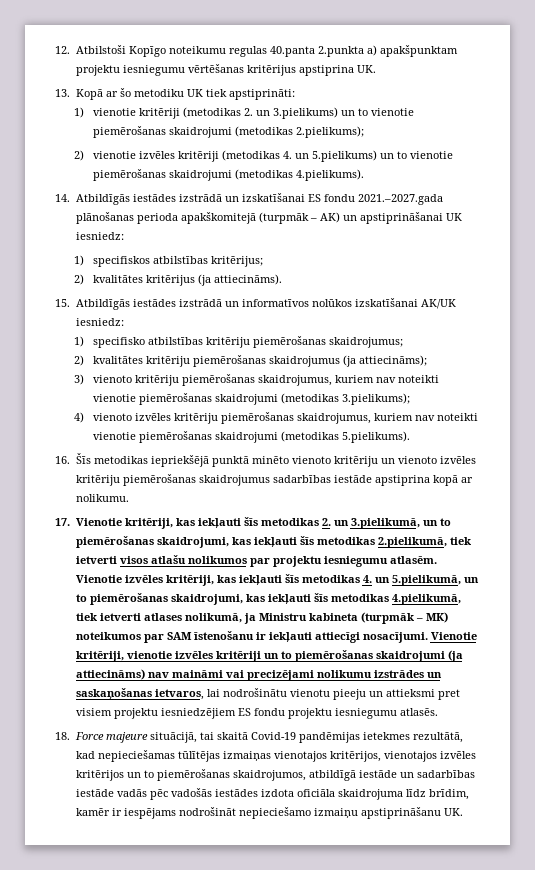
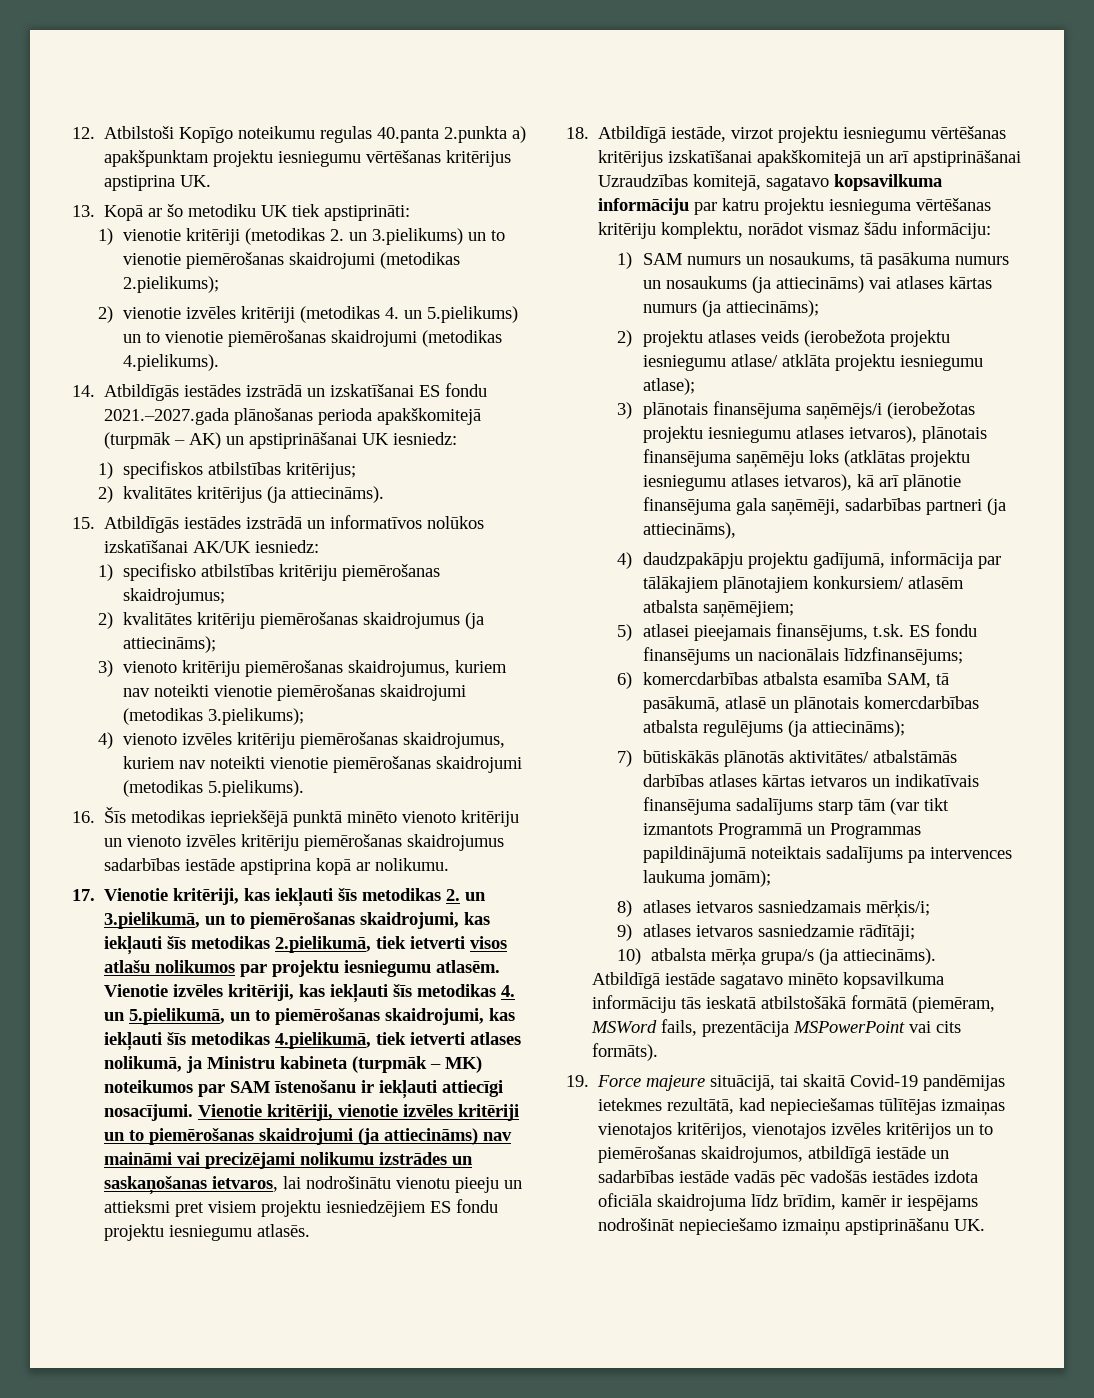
(70, 736) none -> [598,126,1007,143] [598,150,1022,167] [598,174,943,191] [598,198,992,215] [598,221,992,239] [617,252,1010,269] [643,276,993,293] [643,300,820,317] [617,330,951,347] [643,354,984,371] [643,378,696,395] [617,401,976,420] [643,426,988,443] [643,449,971,468] [643,474,962,491] [643,497,1007,516] [643,522,737,539] [617,551,1002,569] [643,576,965,593] [643,600,795,618] [617,623,978,641] [643,647,964,665] [617,672,950,689] [643,696,980,713] [643,720,906,737] [617,750,958,767] [643,774,980,787] [643,797,950,815] [643,823,922,839] [643,846,1013,863] [643,870,772,887] [617,900,931,918] [617,924,916,941] [617,948,936,966] [591,972,944,989] [591,995,995,1013] [590,1019,961,1037] [591,1043,658,1061] [566,1075,589,1087] Atbildīgā iestāde, virzot projektu iesniegumu vērtēšanas kritērijus izskatīšanai apakškomitejā un arī apstiprināšanai Uzraudzības komitejā, sagatavo kopsavilkuma informāciju par katru projektu iesnieguma vērtēšanas kritēriju komplektu, norādot vismaz šādu informāciju: // 1) SAM numurs un nosaukums, tā pasākuma numurs un nosaukums (ja attiecināms) vai atlases kārtas numurs (ja attiecināms); // 2) projektu atlases veids (ierobežota projektu iesniegumu atlase/ atklāta projektu iesniegumu atlase); // 3) plānotais finansējuma saņēmējs/i (ierobežotas projektu iesniegumu atlases ietvaros), plānotais finansējuma saņēmēju loks (atklātas projektu iesniegumu atlases ietvaros), kā arī plānotie finansējuma gala saņēmēji, sadarbības partneri (ja attiecināms), // 4) daudzpakāpju projektu gadījumā, informācija par tālākajiem plānotajiem konkursiem/ atlasēm atbalsta saņēmējiem; // 5) atlasei pieejamais finansējums, t.sk. ES fondu finansējums un nacionālais līdzfinansējums; // 6) komercdarbības atbalsta esamība SAM, tā pasākumā, atlasē un plānotais komercdarbības atbalsta regulējums (ja attiecināms); // 7) būtiskākās plānotās aktivitātes/ atbalstāmās darbības atlases kārtas ietvaros un indikatīvais finansējuma sadalījums starp tām (var tikt izmantots Programmā un Programmas papildinājumā noteiktais sadalījums pa intervences laukuma jomām); // 8) atlases ietvaros sasniedzamais mērķis/i; // 9) atlases ietvaros sasniedzamie rādītāji; // 10) atbalsta mērķa grupa/s (ja attiecināms). // Atbildīgā iestāde sagatavo minēto kopsavilkuma informāciju tās ieskatā atbilstošākā formātā (piemēram, MSWord fails, prezentācija MSPowerPoint vai cits formāts). // 19.

